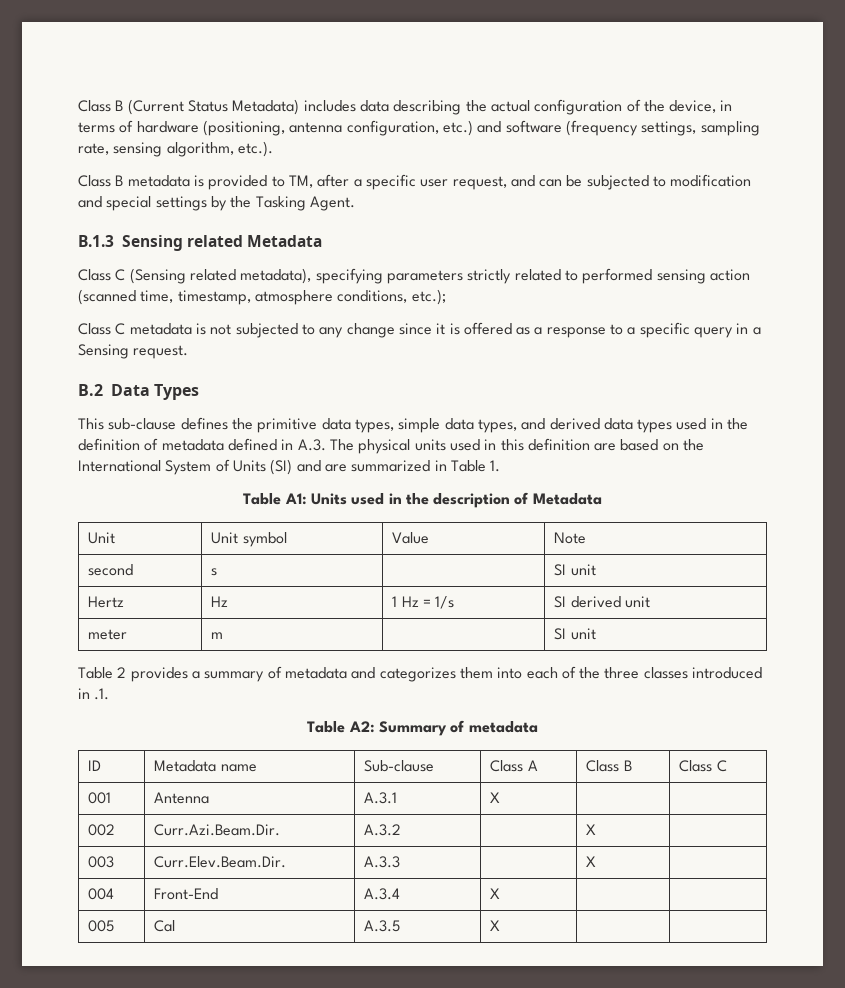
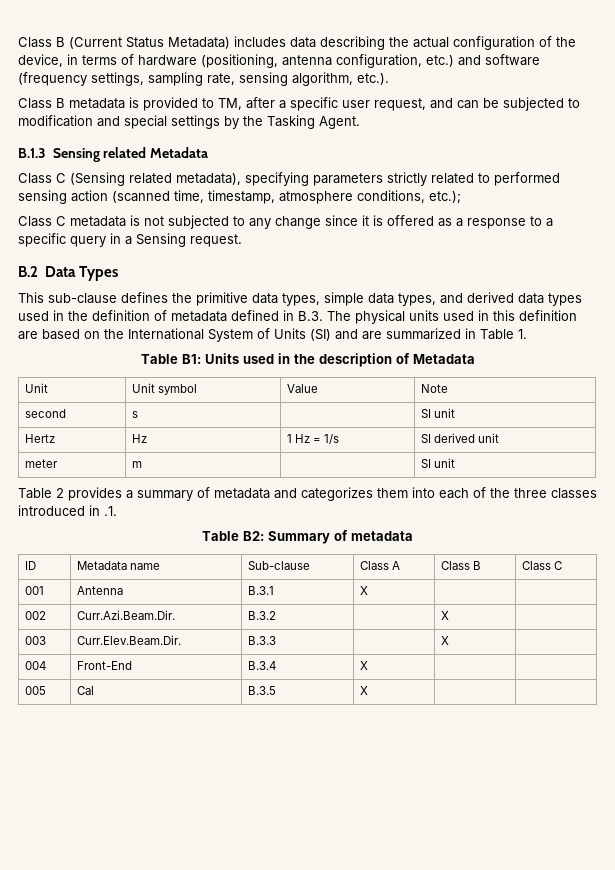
[297,439,326,451] A.3. -> [298,311,323,321] B.3.
[284,493,307,505] A1: -> [181,354,201,364] B1:
[348,721,375,733] A2: -> [243,531,264,541] B2:
[364,792,398,804] A.3.1 -> [248,586,275,595] B.3.1
[364,824,402,836] A.3.2 -> [248,611,277,620] B.3.2
[364,856,401,868] A.3.3 -> [248,636,277,645] B.3.3
[364,888,401,900] A.3.4 -> [248,661,277,670] B.3.4
[364,920,401,932] A.3.5 -> [248,686,277,695] B.3.5

